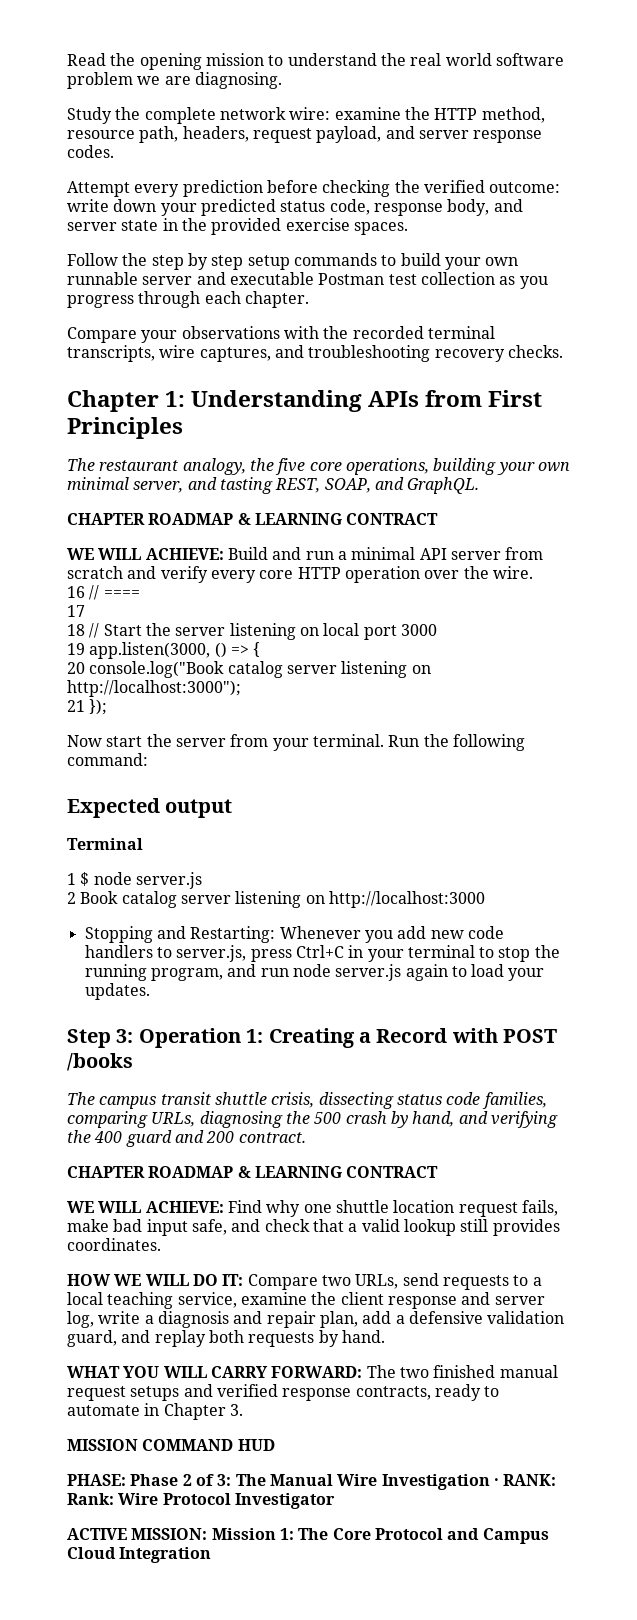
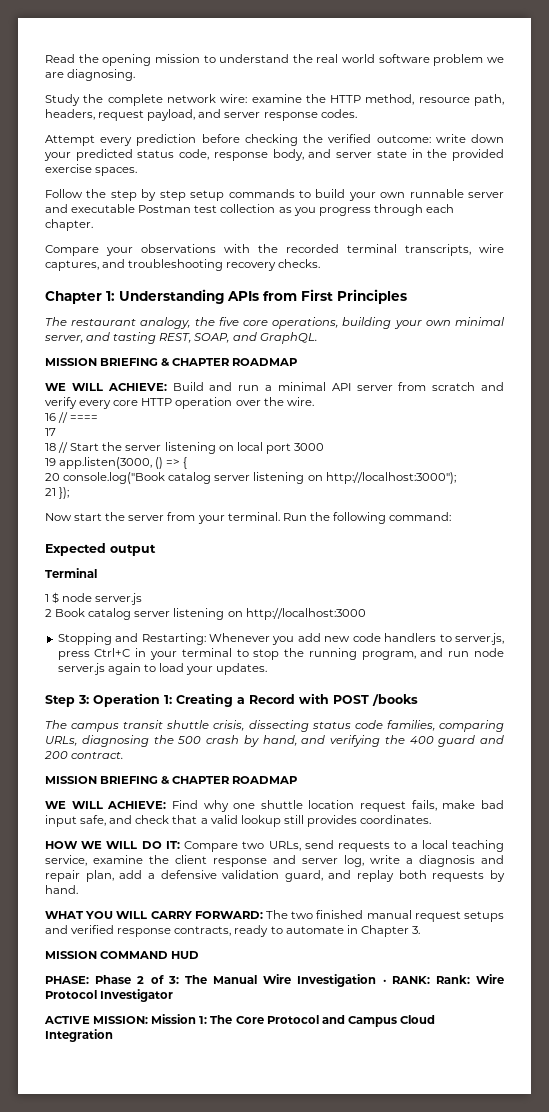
[67,513,439,525] CHAPTER ROADMAP & LEARNING CONTRACT -> [45,358,298,366] MISSION BRIEFING & CHAPTER ROADMAP
[67,1166,439,1178] CHAPTER ROADMAP & LEARNING CONTRACT -> [45,776,298,784] MISSION BRIEFING & CHAPTER ROADMAP

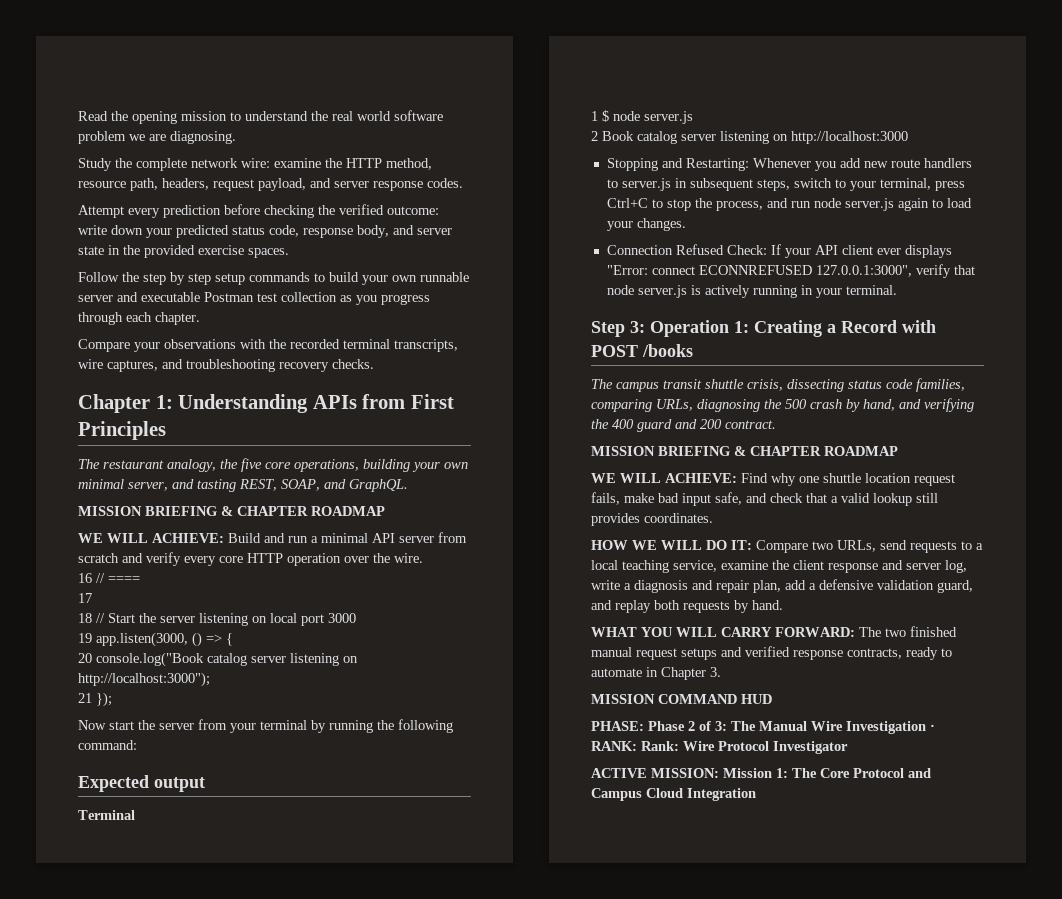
[227,512,307,521] terminal. Run -> [260,720,373,733] terminal by running
[352,633,381,642] code -> [890,159,920,168] route
[455,633,505,645] [57,648,232,660] server.js, press Ctrl+C in your terminal -> [621,178,965,191] [606,198,648,208] server.js in subsequent steps, switch to your terminal, press Ctrl+C
[308,648,416,660] running program, -> [715,201,763,211] process,
[216,663,268,675] updates. -> [636,218,686,231] [606,244,952,258] [606,264,975,278] [606,285,897,298] changes. // Connection Refused Check: If your API client ever displays "Error: connect ECONNREFUSED 127.0.0.1:3000", verify that node server.js is actively running in your terminal.

